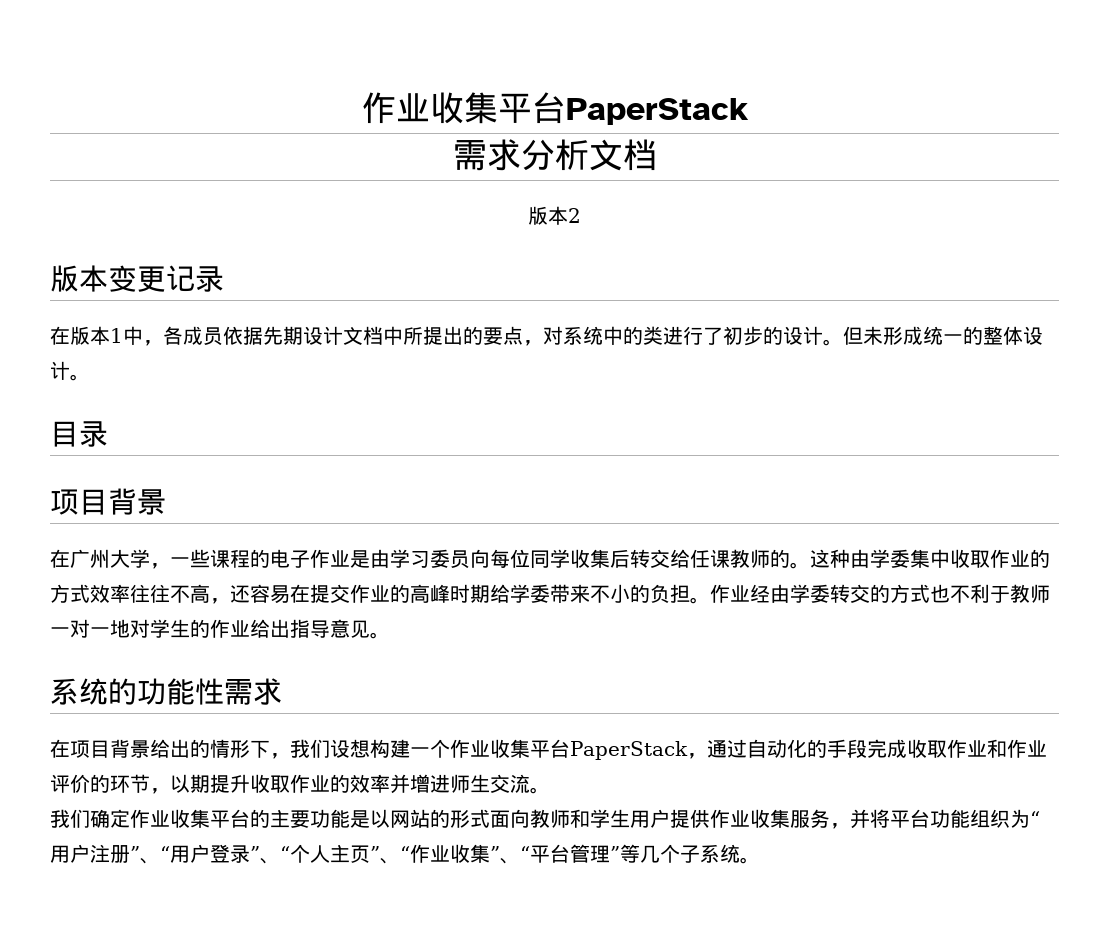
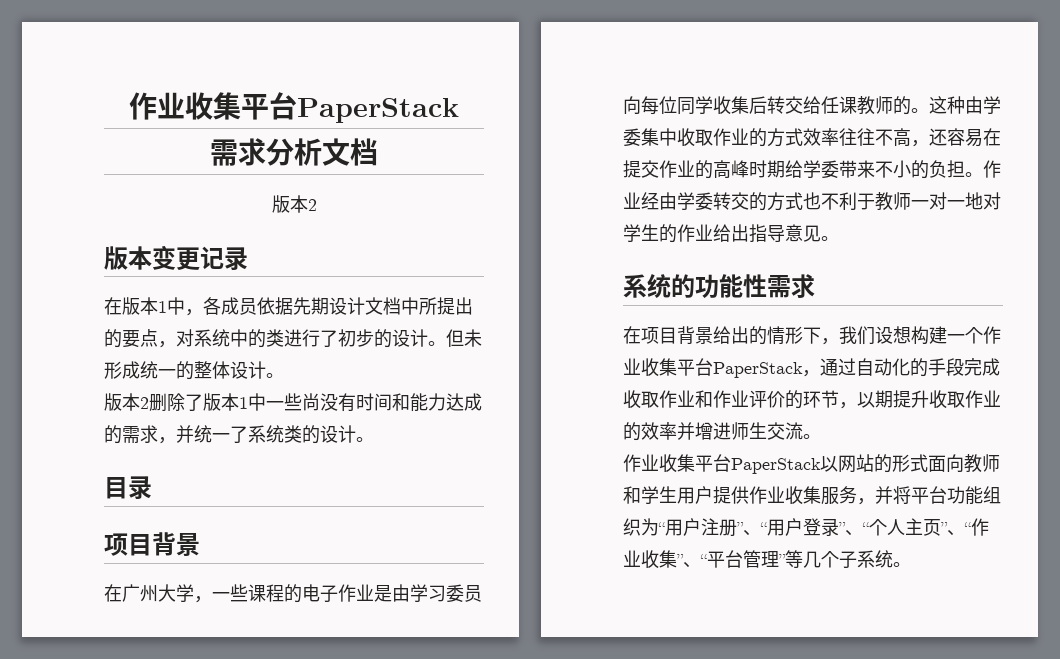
(90, 377) none -> [104,393,482,412] [104,425,374,444] // 版本2删除了版本1中一些尚没有时间和能力达成的需求，并统一了系统类的设计。
[50,809,370,828] 我们确定作业收集平台的主要功能是 -> [623,454,821,474] 作业收集平台PaperStack

